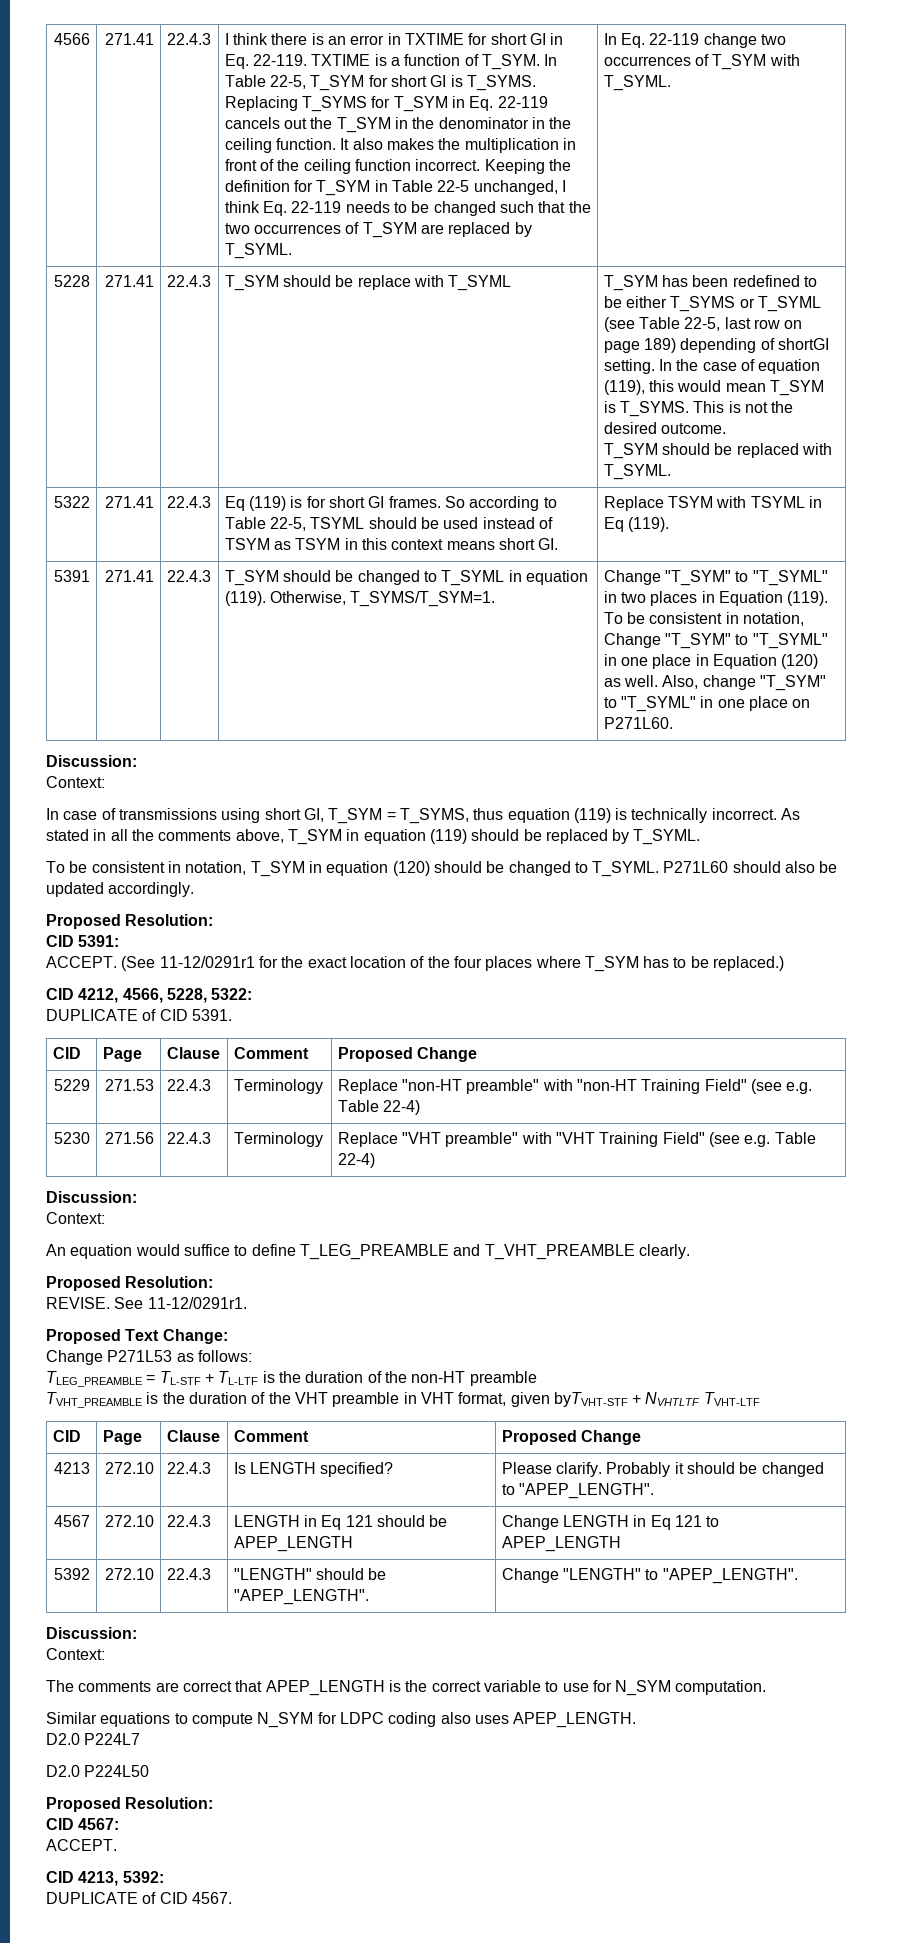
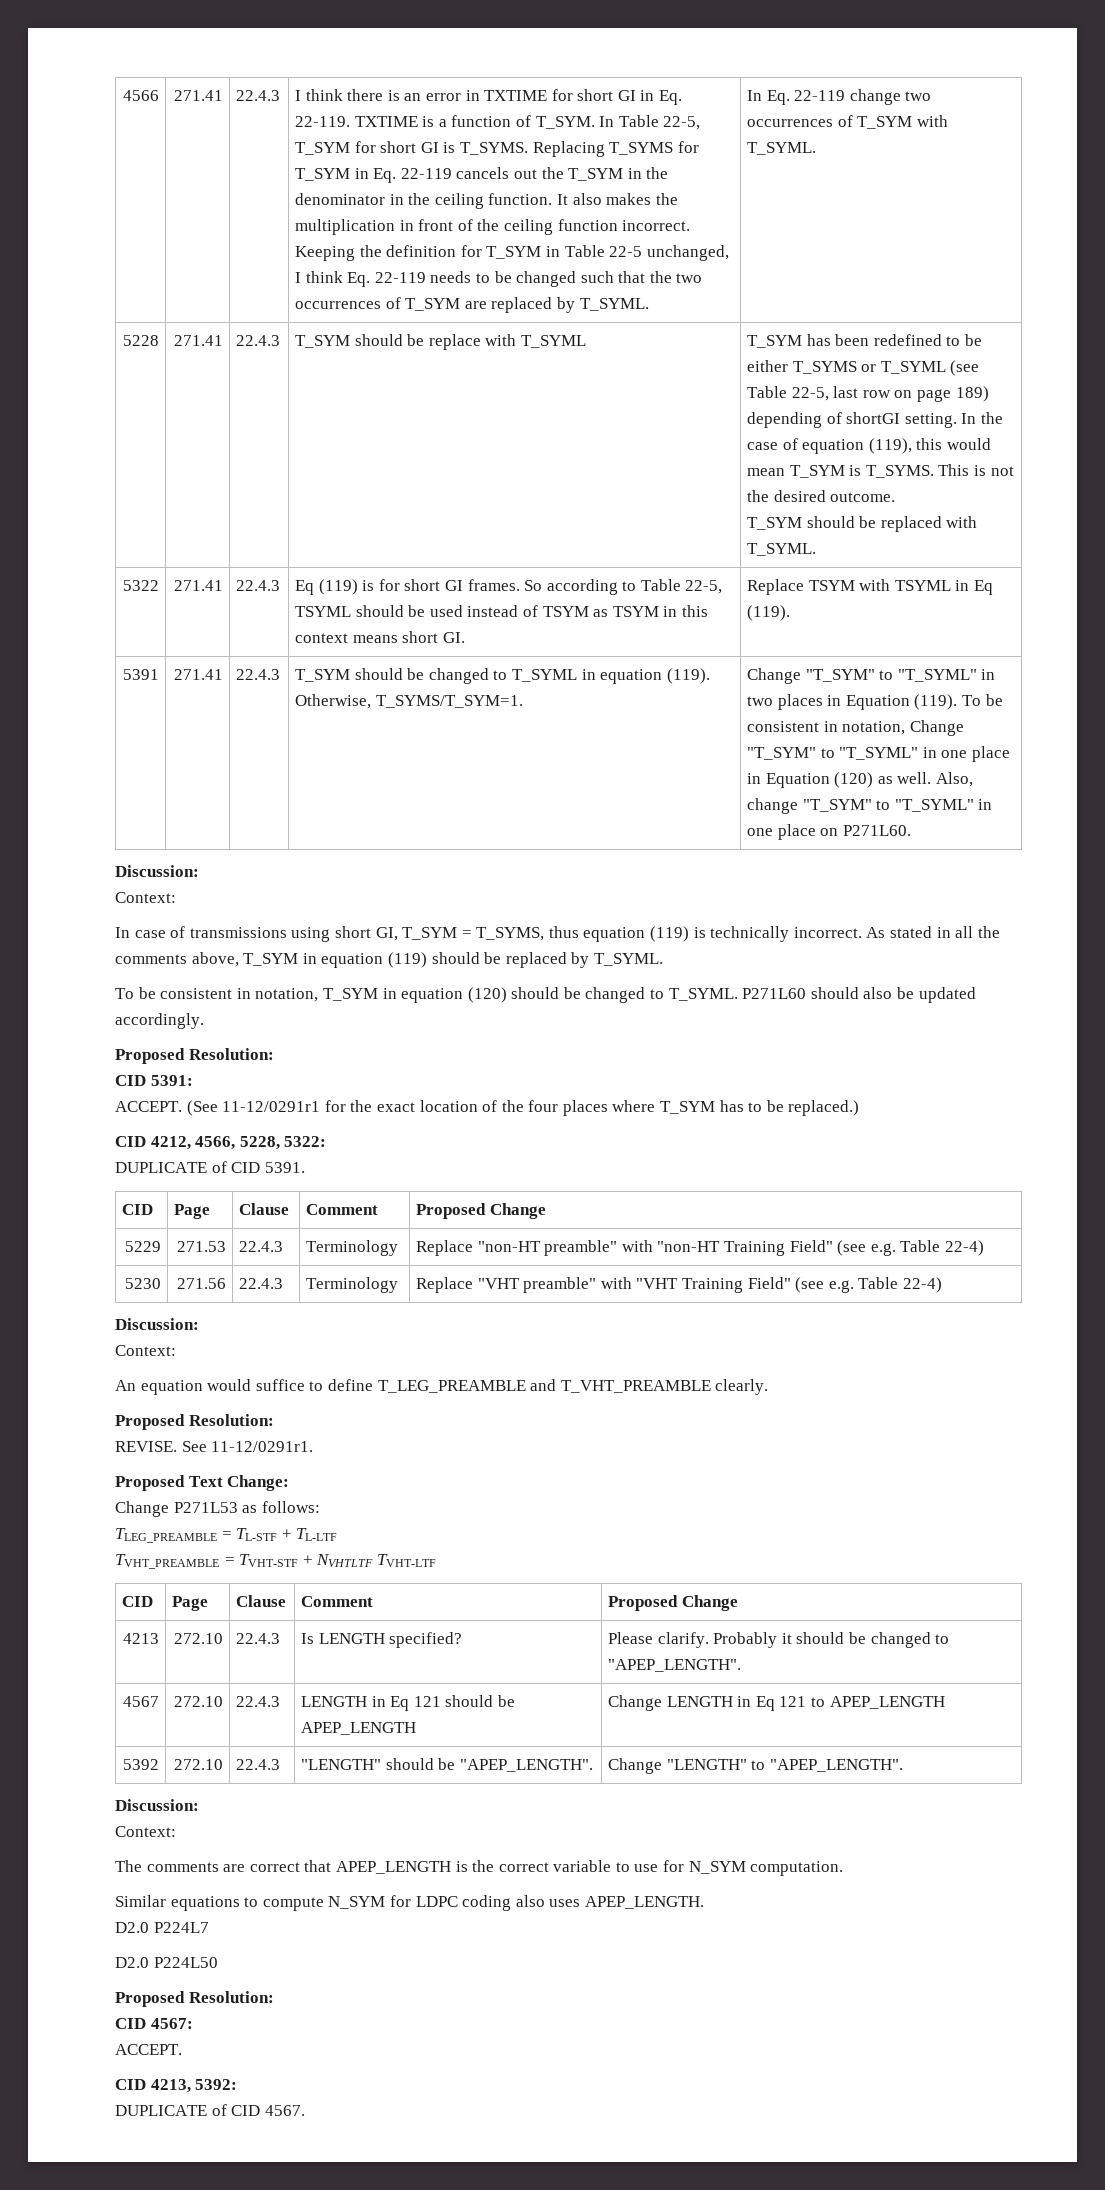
[262,1371,537,1386] [46,1392,628,1408] is the duration of the non-HT preamble // TVHT_PREAMBLE is the duration of the VHT preamble in VHT format, given byTVHT-STF -> [115,1554,299,1569] // TVHT_PREAMBLE = TVHT-STF

